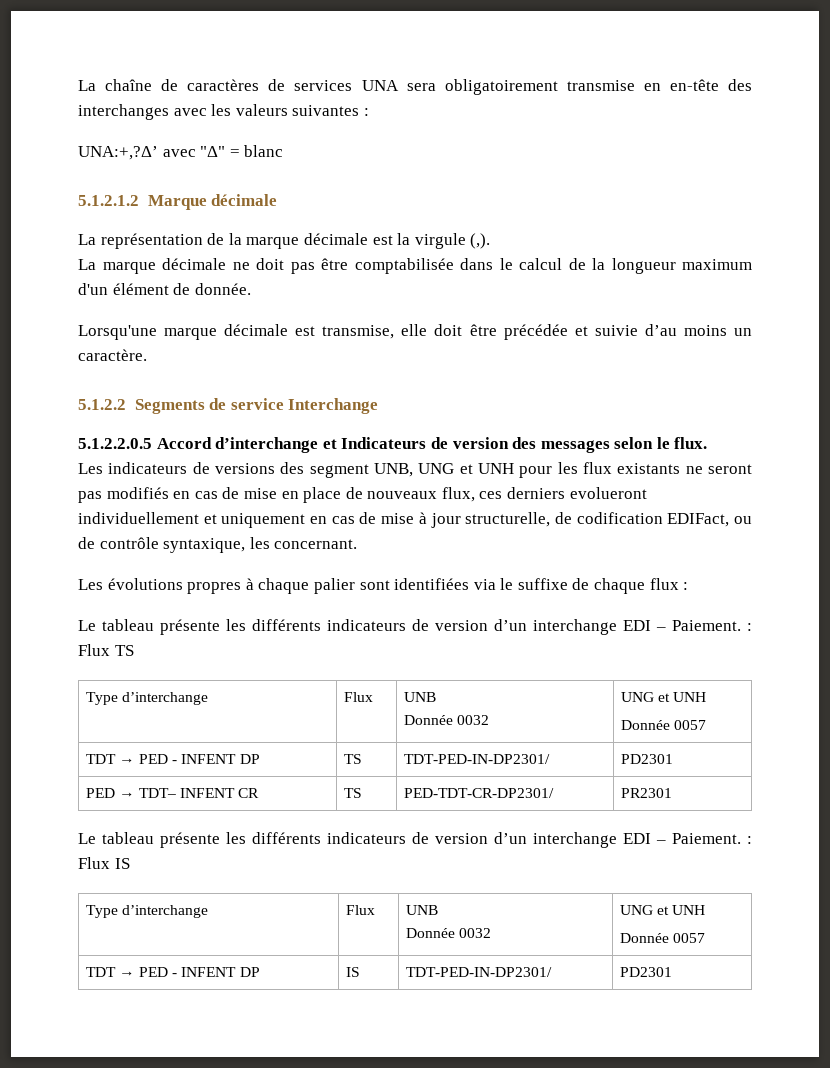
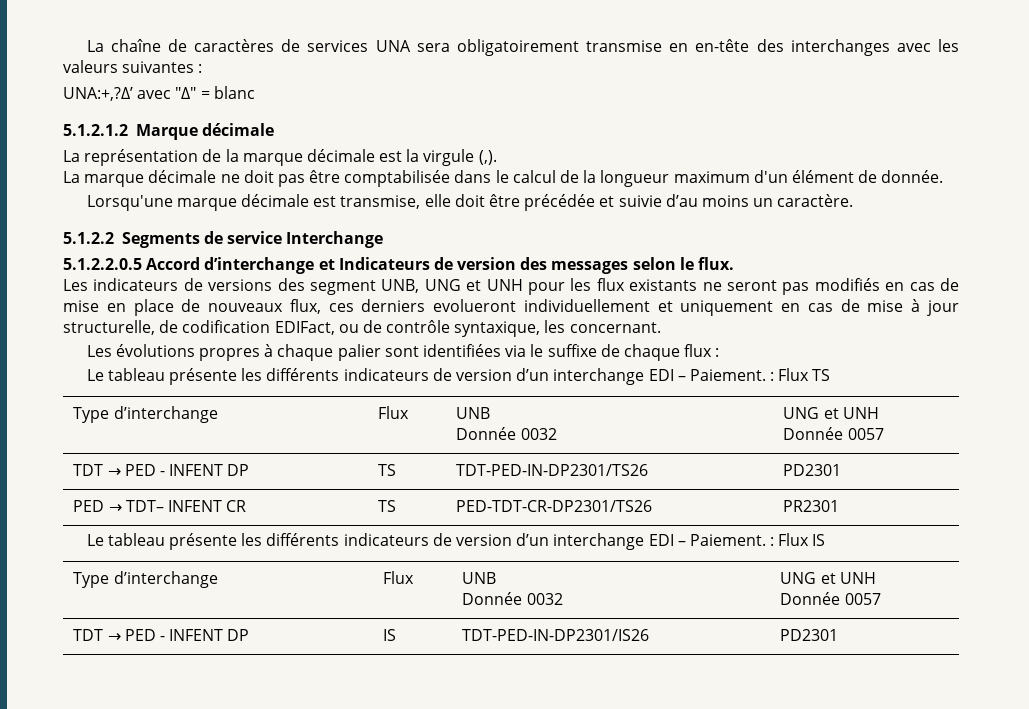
[403,754,550,764] TDT-PED-IN-DP2301/ -> [456,464,649,476] TDT-PED-IN-DP2301/TS26
[403,788,554,798] PED-TDT-CR-DP2301/ -> [456,500,653,512] PED-TDT-CR-DP2301/TS26
[405,967,552,977] TDT-PED-IN-DP2301/ -> [462,629,650,641] TDT-PED-IN-DP2301/IS26

